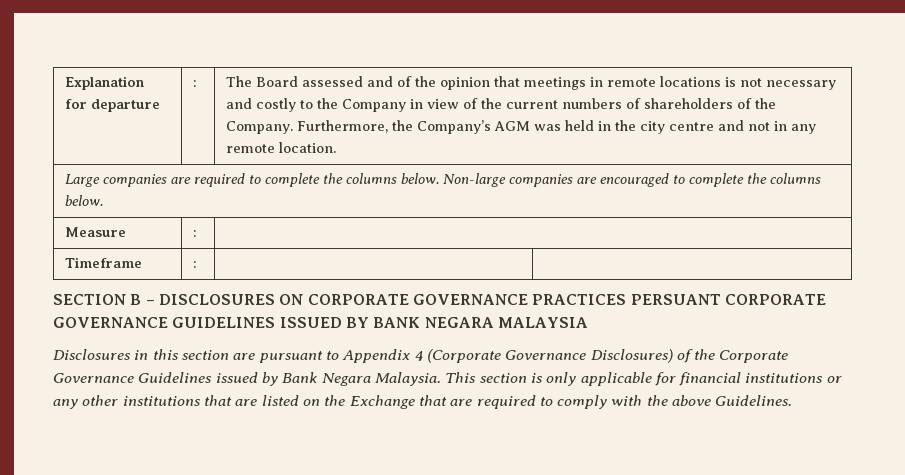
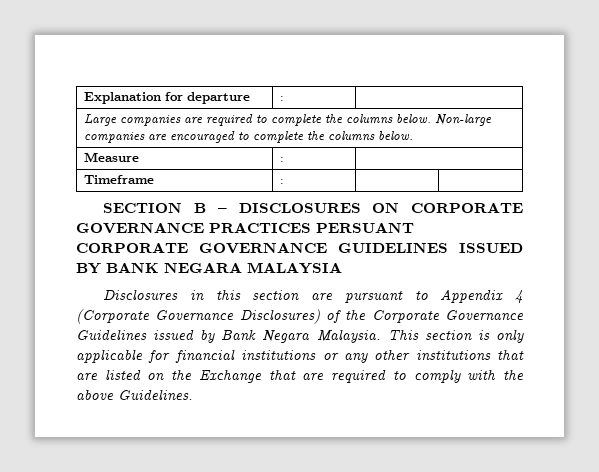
[226,76,837,90] [226,98,777,112] [226,120,817,134] [226,142,337,153] The Board assessed and of the opinion that meetings in remote locations is not necessary and costly to the Company in view of the current numbers of shareholders of the Company. Furthermore, the Company’s AGM was held in the city centre and not in any remote location. -> (285, 98) none

